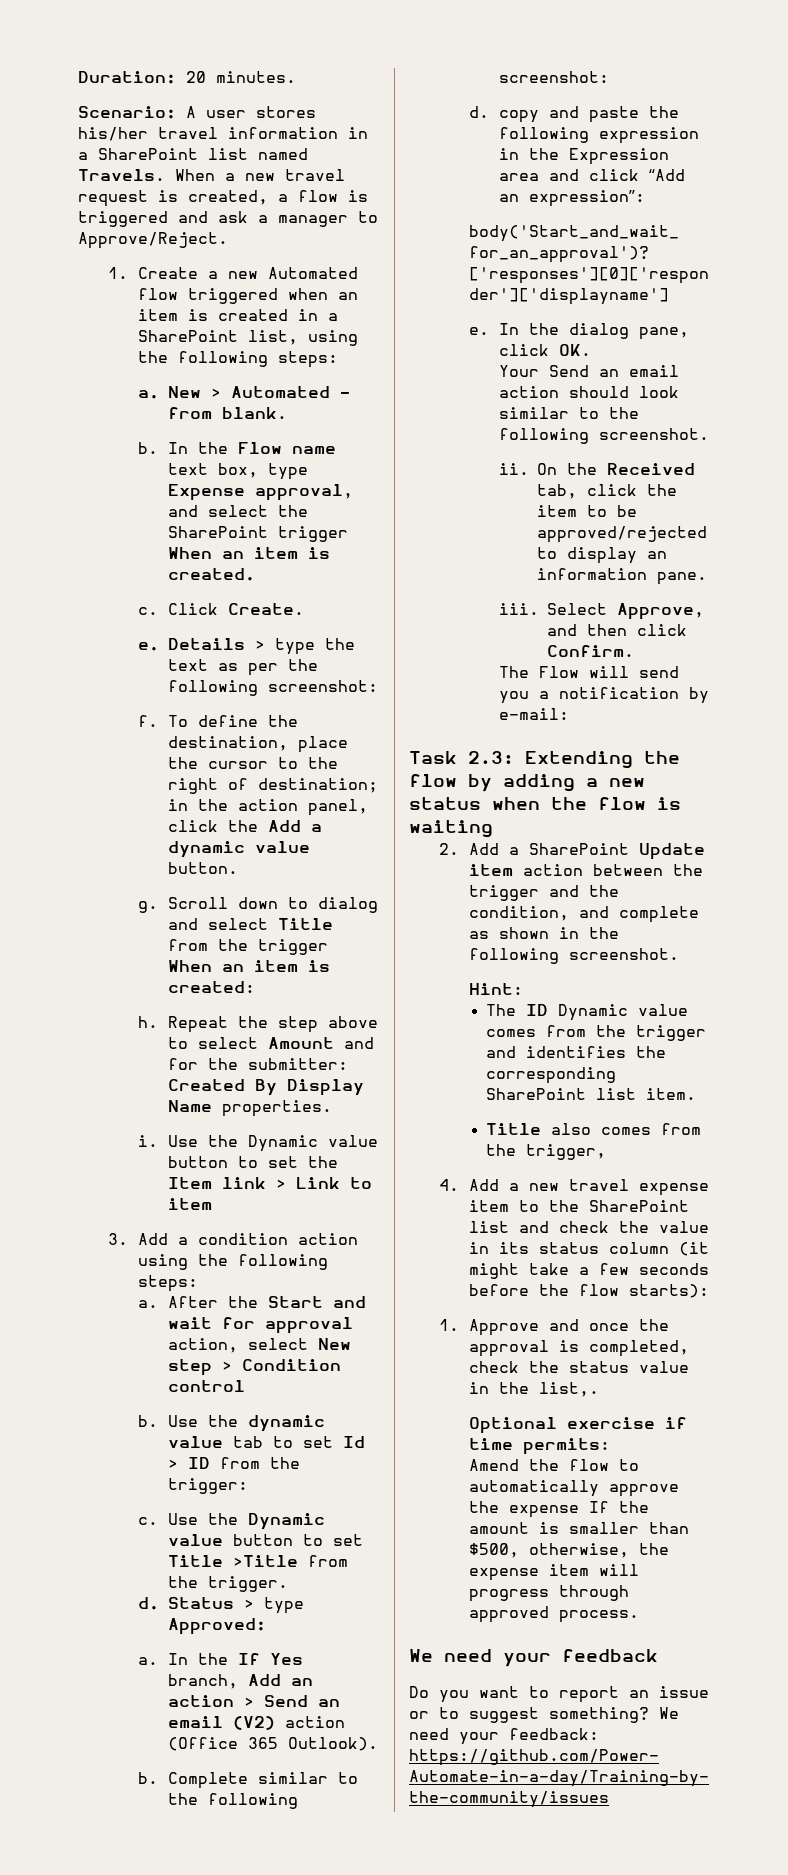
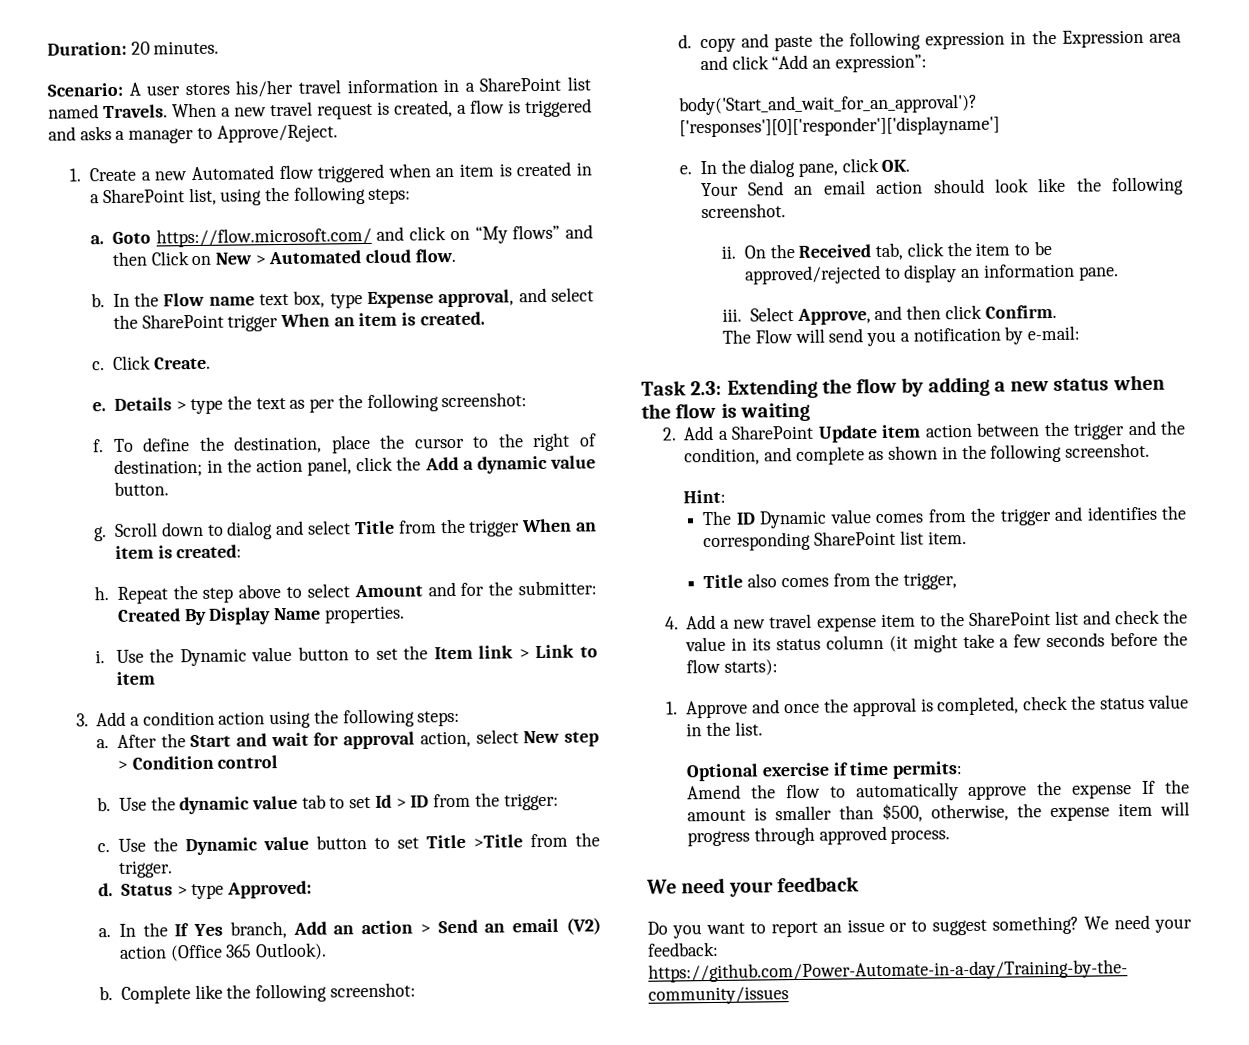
[218,211,248,223] ask -> [79,125,112,141] asks
[167,386,350,398] [167,407,287,419] New > Automated – from blank. -> [111,224,593,248] [111,248,456,266] Goto https://flow.microsoft.com/ and click on “My flows” and then Click on New > Automated cloud flow.
[257,1772,358,1784] similar to -> [194,984,223,1000] like
[498,407,599,419] similar to -> [1038,177,1067,193] like
[538,1382,599,1397] list,. -> [734,721,763,736] list.

